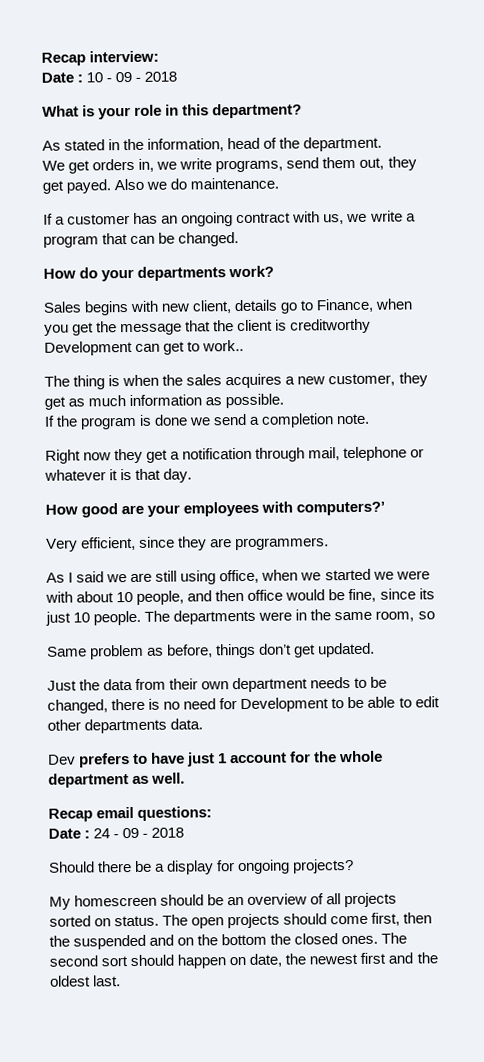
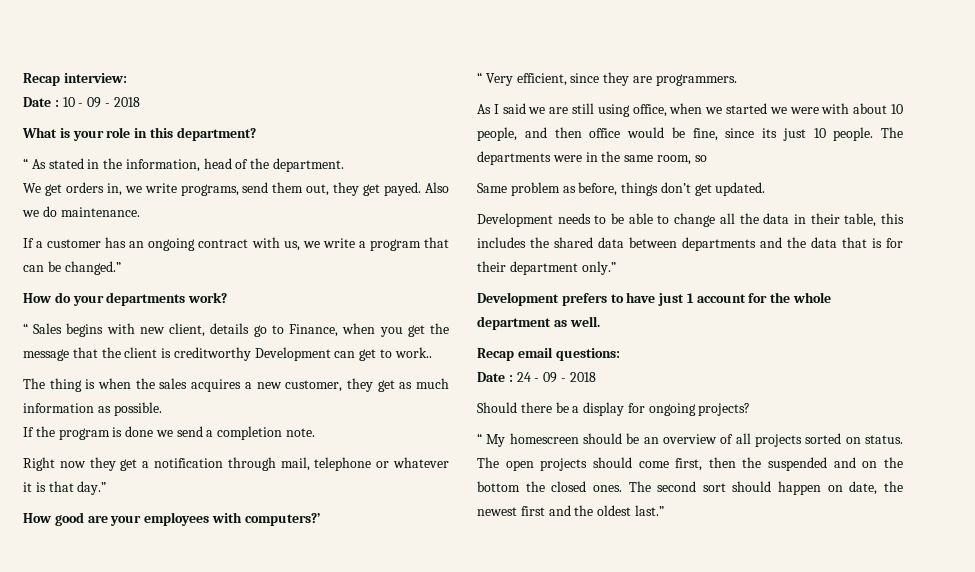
(303, 111) none -> [23,158,28,169] “
[178,232,240,247] changed. -> [64,261,121,275] changed.”
(275, 271) none -> [23,323,28,334] “
[163,468,193,483] day. -> [77,481,107,495] day.”
(386, 508) none -> [477,72,482,83] “
[47,676,388,693] [47,696,440,714] [47,718,204,734] [48,754,76,765] Just the data from their own department needs to be changed, there is no need for Development to be able to edit other departments data. // Dev -> [477,213,904,227] [477,237,903,251] [477,261,616,275] [477,292,559,306] Development needs to be able to change all the data in their table, this includes the shared data between departments and the data that is for their department only.” // Development
(355, 866) none -> [477,433,482,444] “
[93,975,122,987] last. -> [634,505,664,516] last.”

